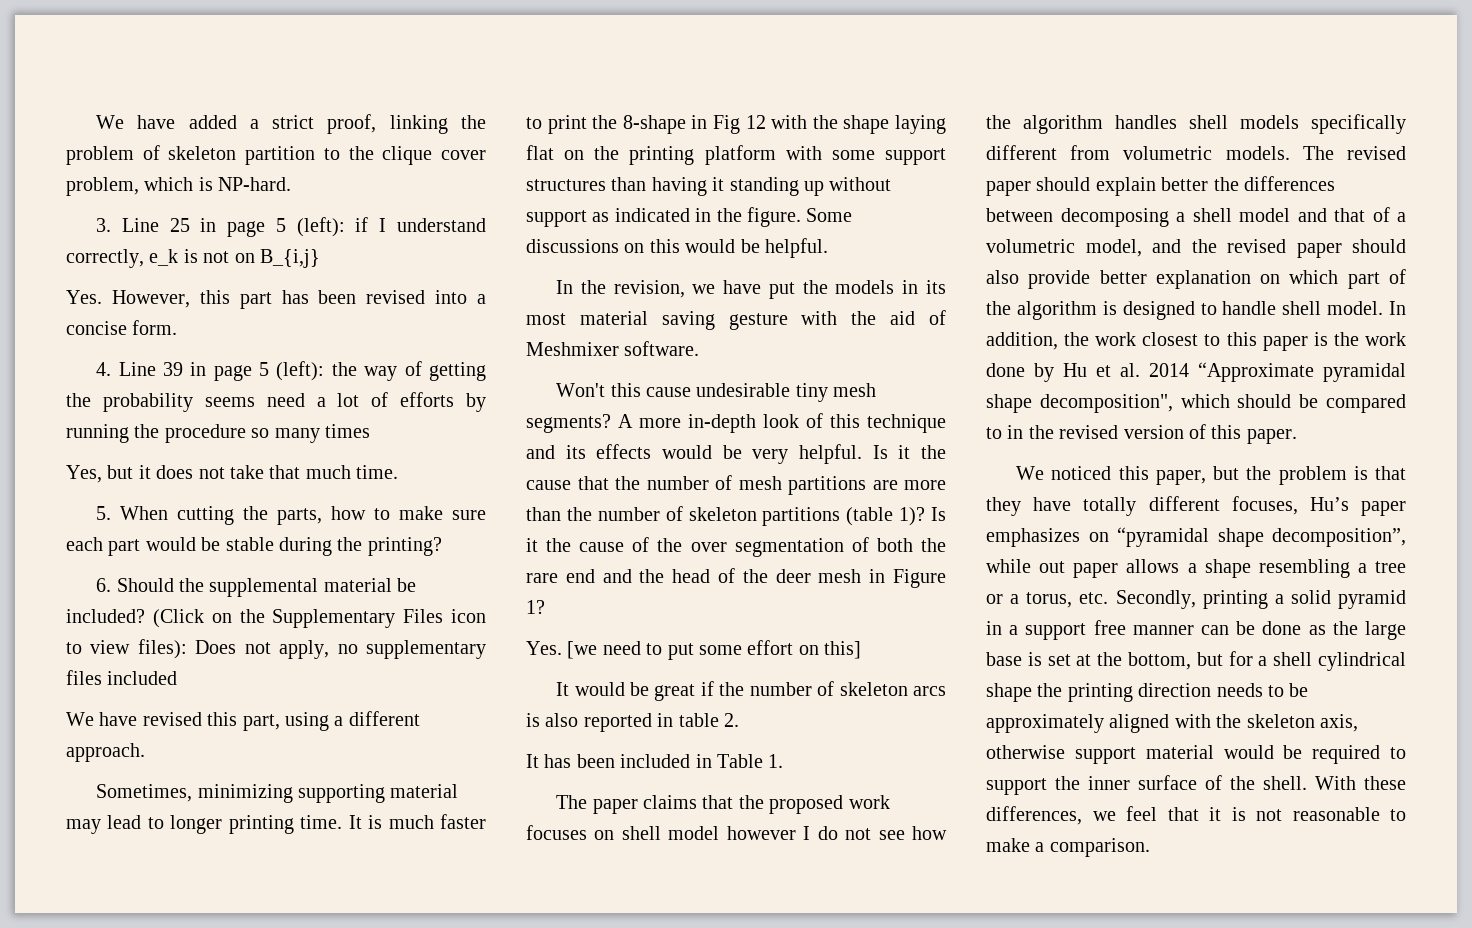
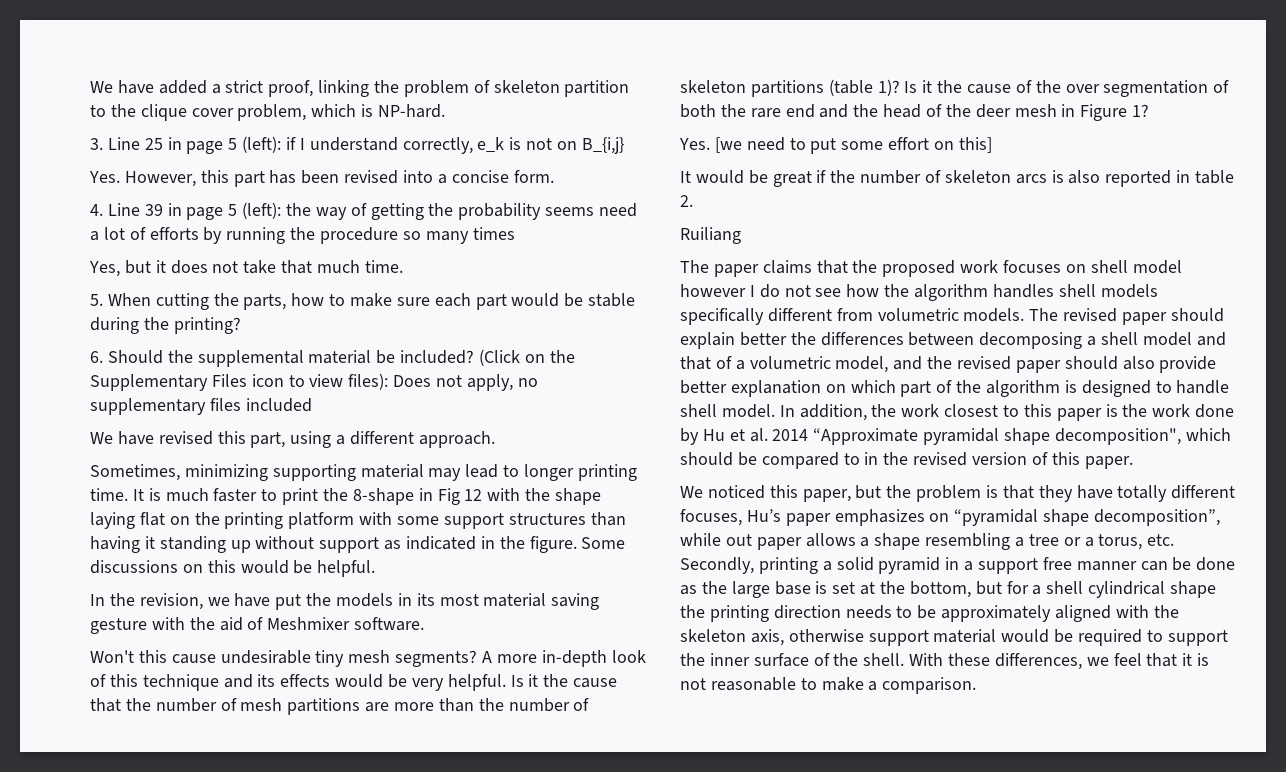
[526,754,784,768] It has been included in Table 1. -> [680,227,741,244] Ruiliang

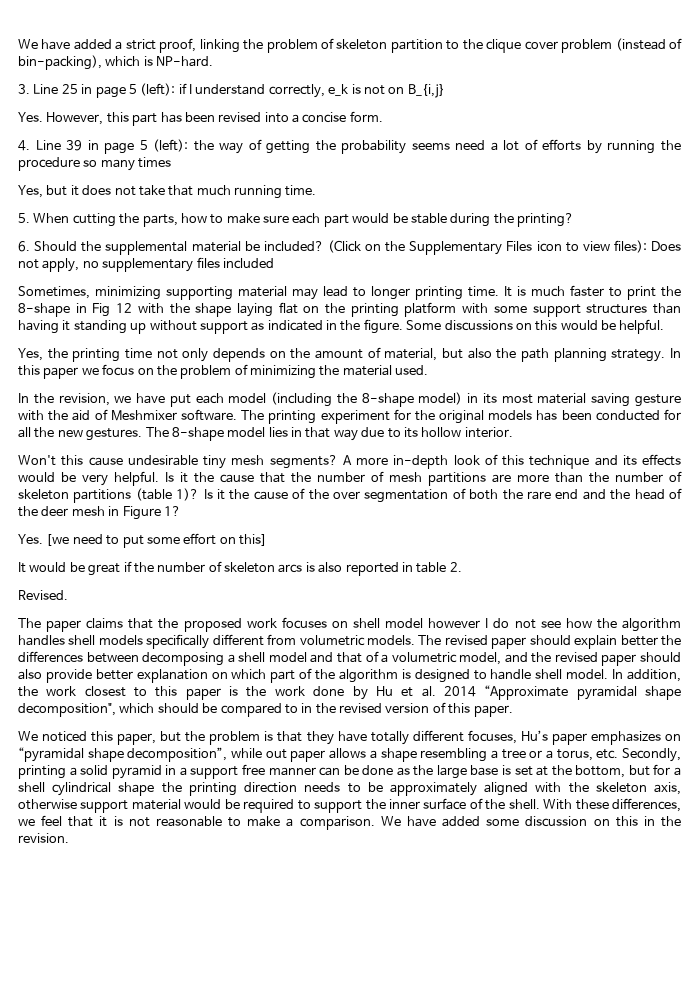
[237,104,307,121] problem, -> [561,38,683,53] [18,55,102,70] problem (instead of bin-packing),
(361, 266) none -> [234,185,282,199] running
[90,431,495,448] // We have revised this part, using a different approach. -> (274, 263) none
(376, 568) none -> [18,347,681,362] [18,364,429,379] // Yes, the printing time not only depends on the amount of material, but also the path planning strategy. In this paper we focus on the problem of minimizing the material used.
[306,593,394,607] the models -> [195,392,463,407] each model (including the 8-shape model)
(425, 624) none -> [241,409,681,424] [18,427,513,441] The printing experiment for the original models has been conducted for all the new gestures. The 8-shape model lies in that way due to its hollow interior.
[680,227,741,244] Ruiliang -> [18,590,68,600] Revised.
(977, 685) none -> [380,816,681,827] [18,833,69,843] We have added some discussion on this in the revision.

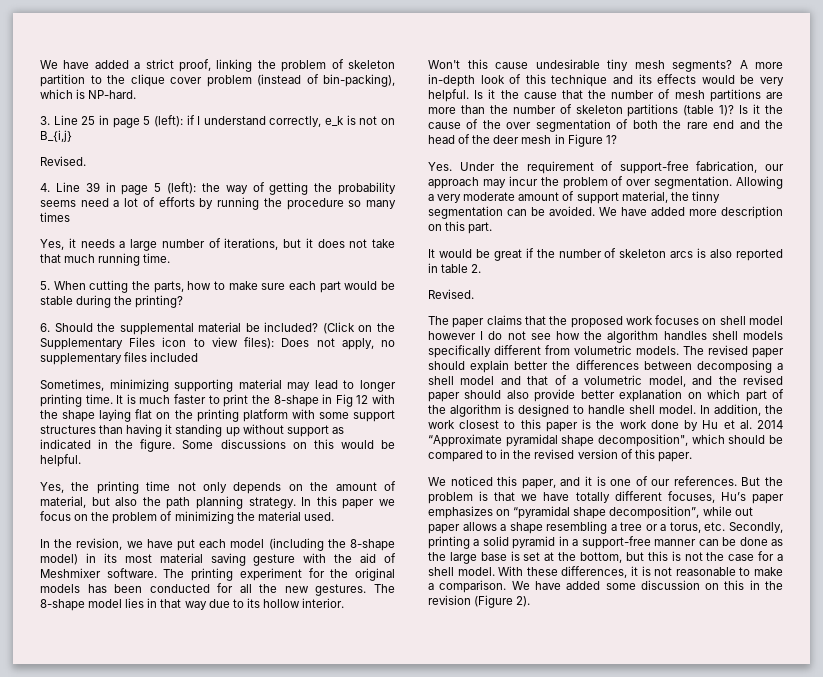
[18,111,383,126] Yes. However, this part has been revised into a concise form. -> [40,156,86,166] Revised.
(43, 191) none -> [68,238,279,251] it needs a large number of iterations,
[46,533,267,548] [we need to put some effort on this] -> [459,161,784,174] [428,176,783,189] [428,191,720,204] [428,206,783,219] [428,221,493,234] Under the requirement of support-free fabrication, our approach may incur the problem of over segmentation. Allowing a very moderate amount of support material, the tinny segmentation can be avoided. We have added more description on this part.
[160,731,182,742] but -> [560,476,761,486] and it is one of our references. But
[306,731,334,745] they -> [521,494,538,501] we
[190,764,265,779] support free -> [581,536,651,549] support-free
[653,764,682,776] [18,782,681,796] [18,798,681,813] [18,815,94,827] for a shell cylindrical shape the printing direction needs to be approximately aligned with the skeleton axis, otherwise support material would be required to support the inner surface of the shell. With these differences, we feel that -> [647,551,783,561] [428,566,628,578] this is not the case for a shell model. With these differences,
[18,833,69,843] revision. -> [428,595,531,608] revision (Figure 2).

